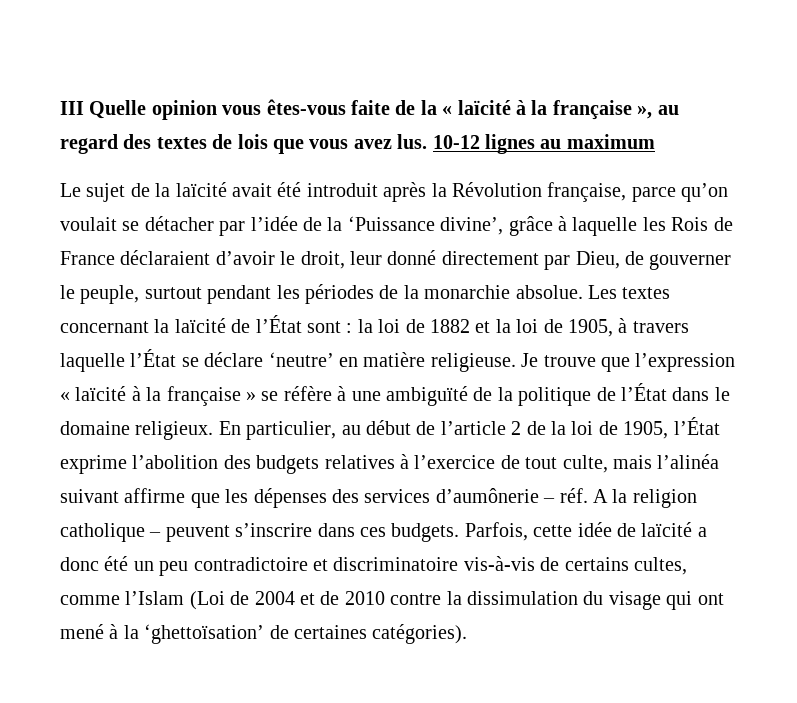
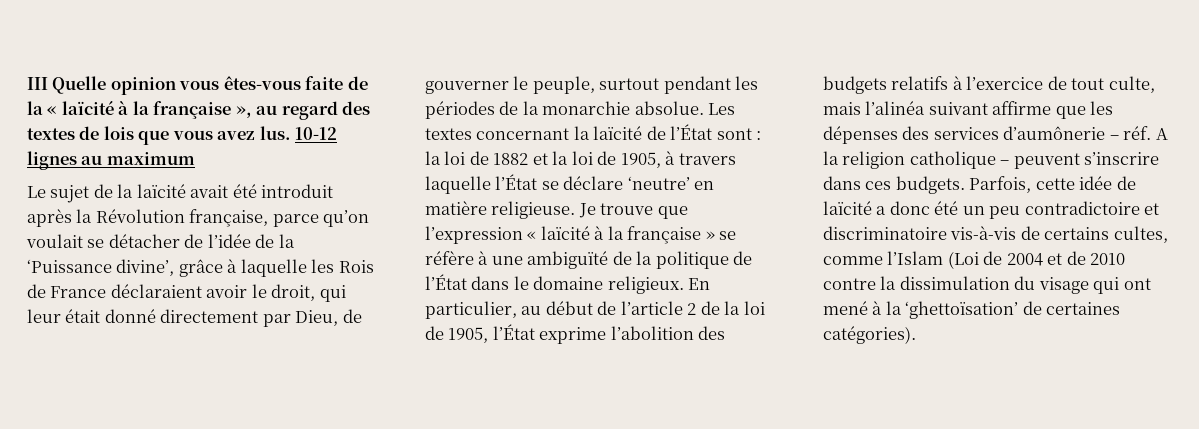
[219,221,246,236] par -> [184,234,204,248] de
[215,251,275,265] d’avoir -> [206,285,248,298] avoir
[350,251,382,265] leur -> [319,285,346,302] [27,309,101,323] qui leur était
[324,455,395,469] relatives -> [891,76,949,90] relatifs

